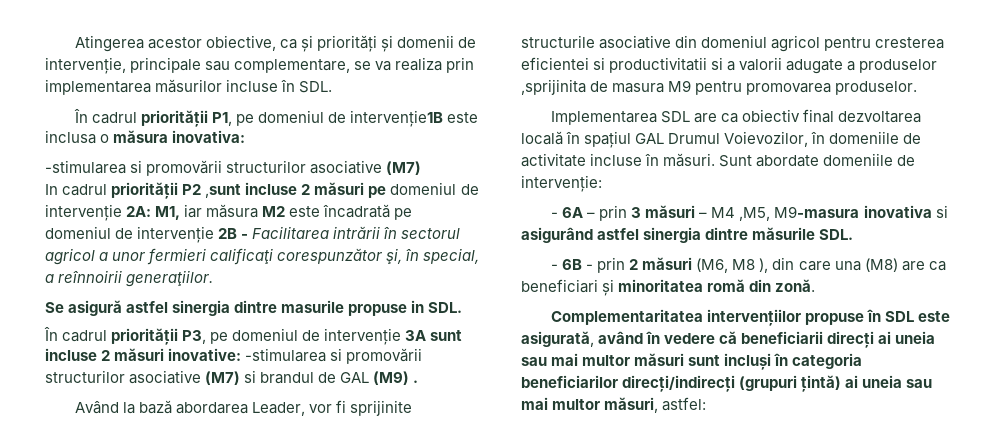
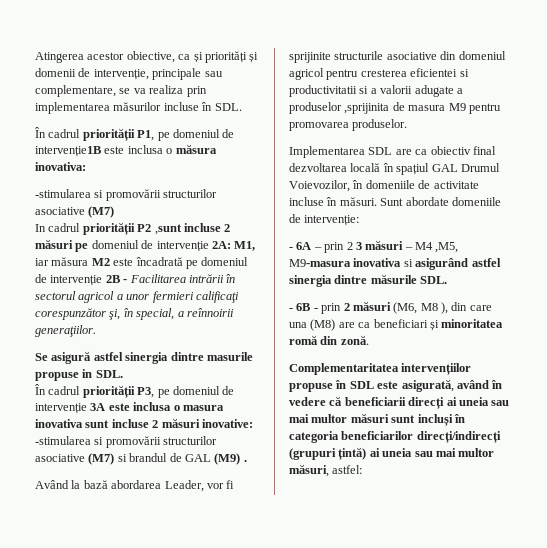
(427, 335) none -> [108,402,224,411] [35,419,83,428] este inclusa o masura inovativa
(628, 213) none -> [346,242,353,250] 2

